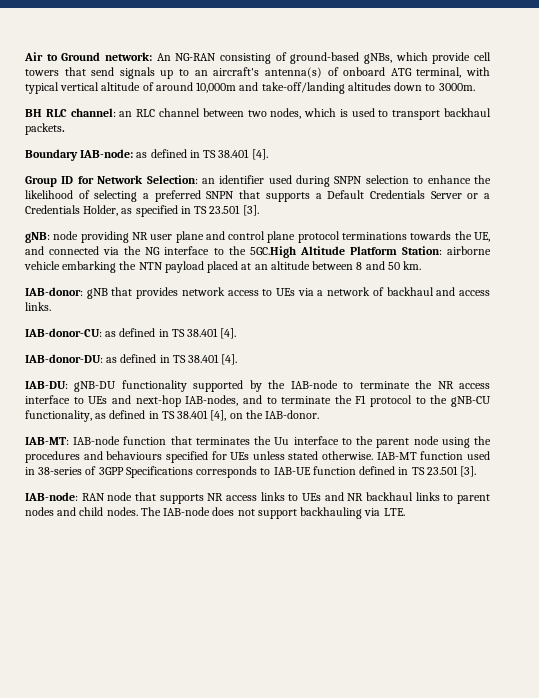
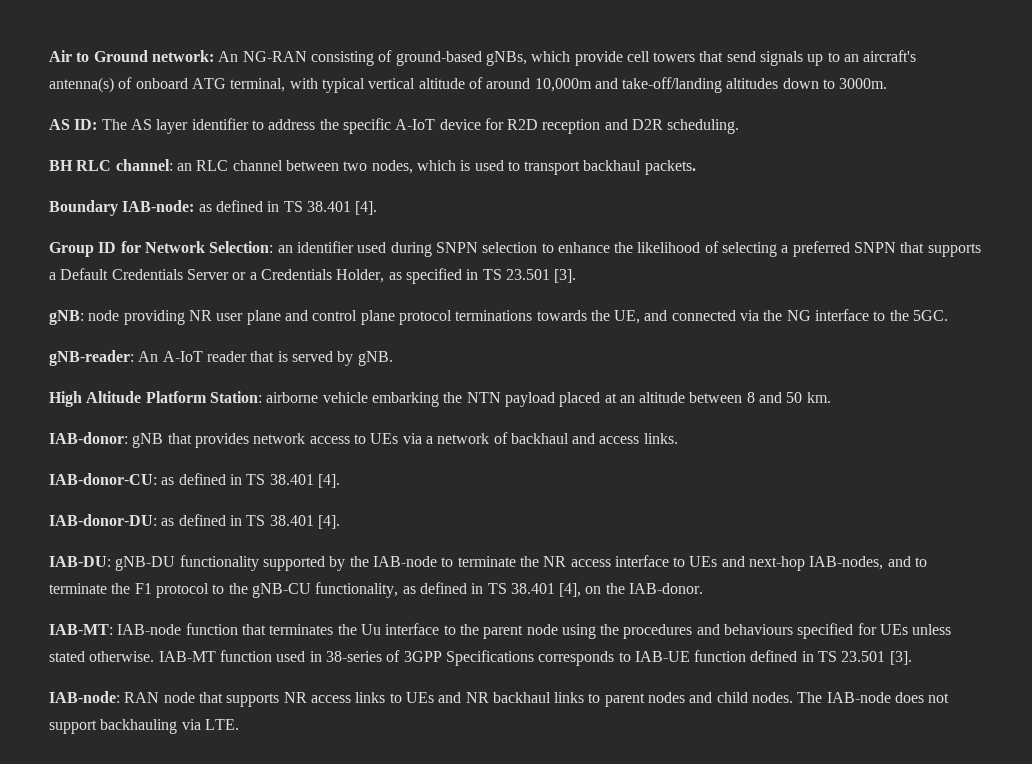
(475, 87) none -> [49,118,740,134] // AS ID: The AS layer identifier to address the specific A-IoT device for R2D reception and D2R scheduling.
[249,246,296,258] 5GC.High -> [913,310,949,321] [49,350,393,366] [49,391,82,407] 5GC. // gNB-reader: An A-IoT reader that is served by gNB. // High

